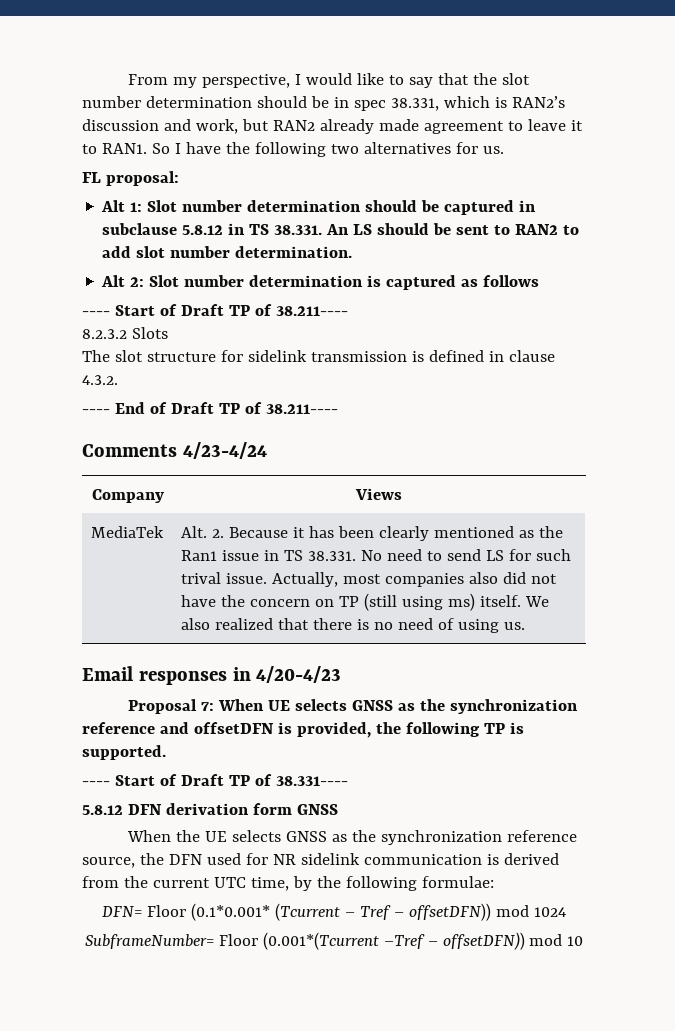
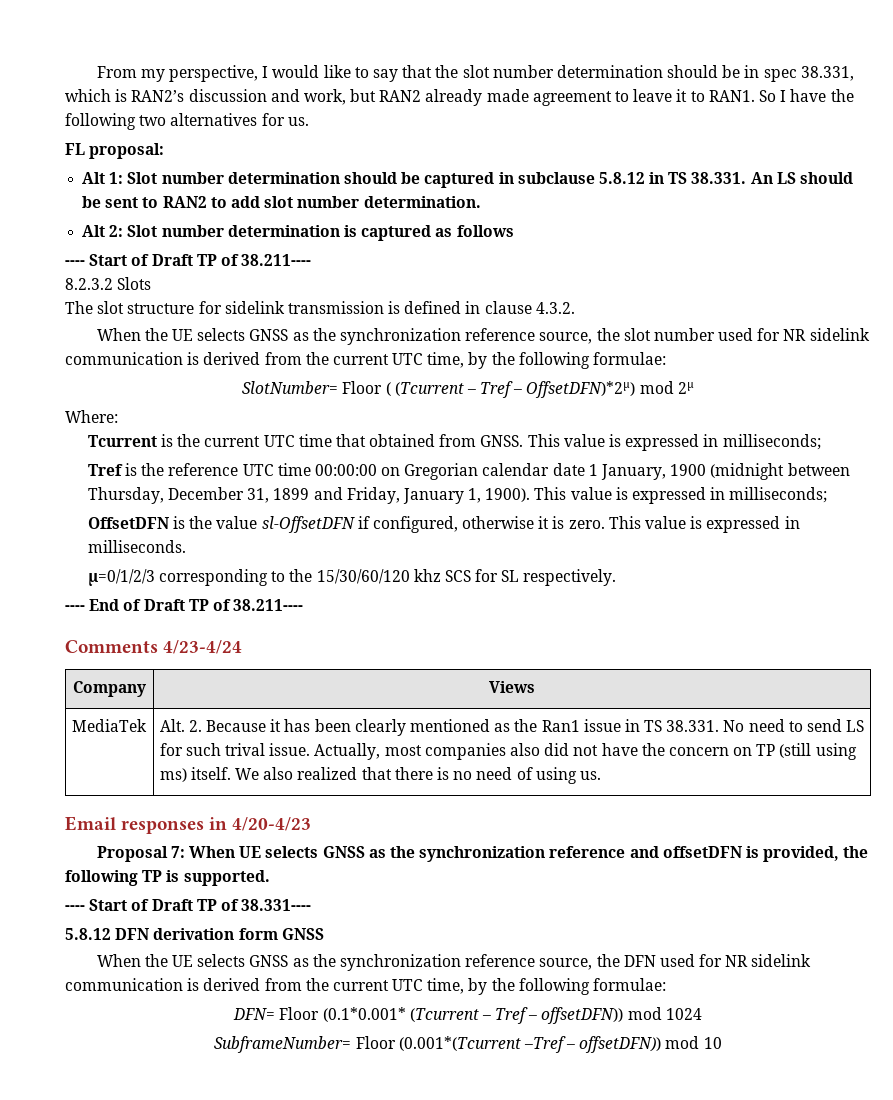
(118, 380) none -> [96,328,870,345] [65,352,667,369] [242,381,694,398] [65,410,118,423] [87,434,821,451] [87,463,850,480] [87,487,828,504] [87,516,800,533] [87,540,186,553] [87,569,617,586] // When the UE selects GNSS as the synchronization reference source, the slot number used for NR sidelink communication is derived from the current UTC time, by the following formulae: // SlotNumber= Floor ( (Tcurrent – Tref – OffsetDFN)*2μ) mod 2μ // Where: // Tcurrent is the current UTC time that obtained from GNSS. This value is expressed in milliseconds; // Tref is the reference UTC time 00:00:00 on Gregorian calendar date 1 January, 1900 (midnight between Thursday, December 31, 1899 and Friday, January 1, 1900). This value is expressed in milliseconds; // OffsetDFN is the value sl-OffsetDFN if configured, otherwise it is zero. This value is expressed in milliseconds. // μ=0/1/2/3 corresponding to the 15/30/60/120 khz SCS for SL respectively.

